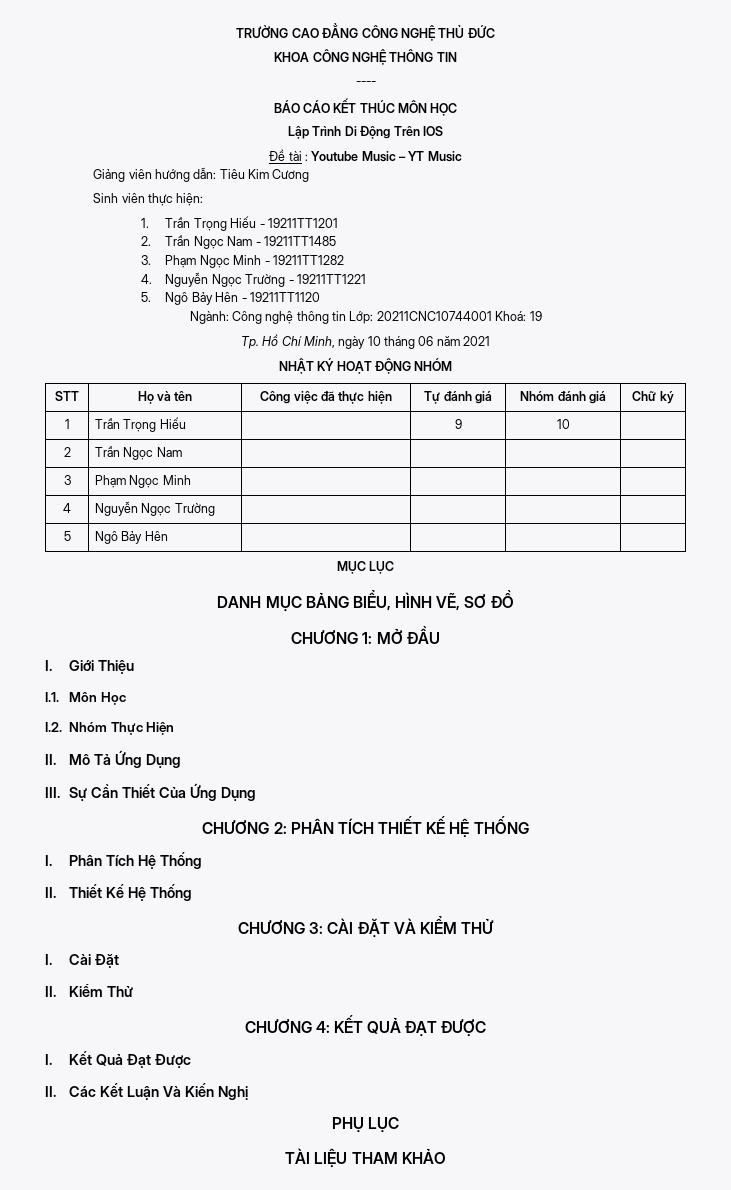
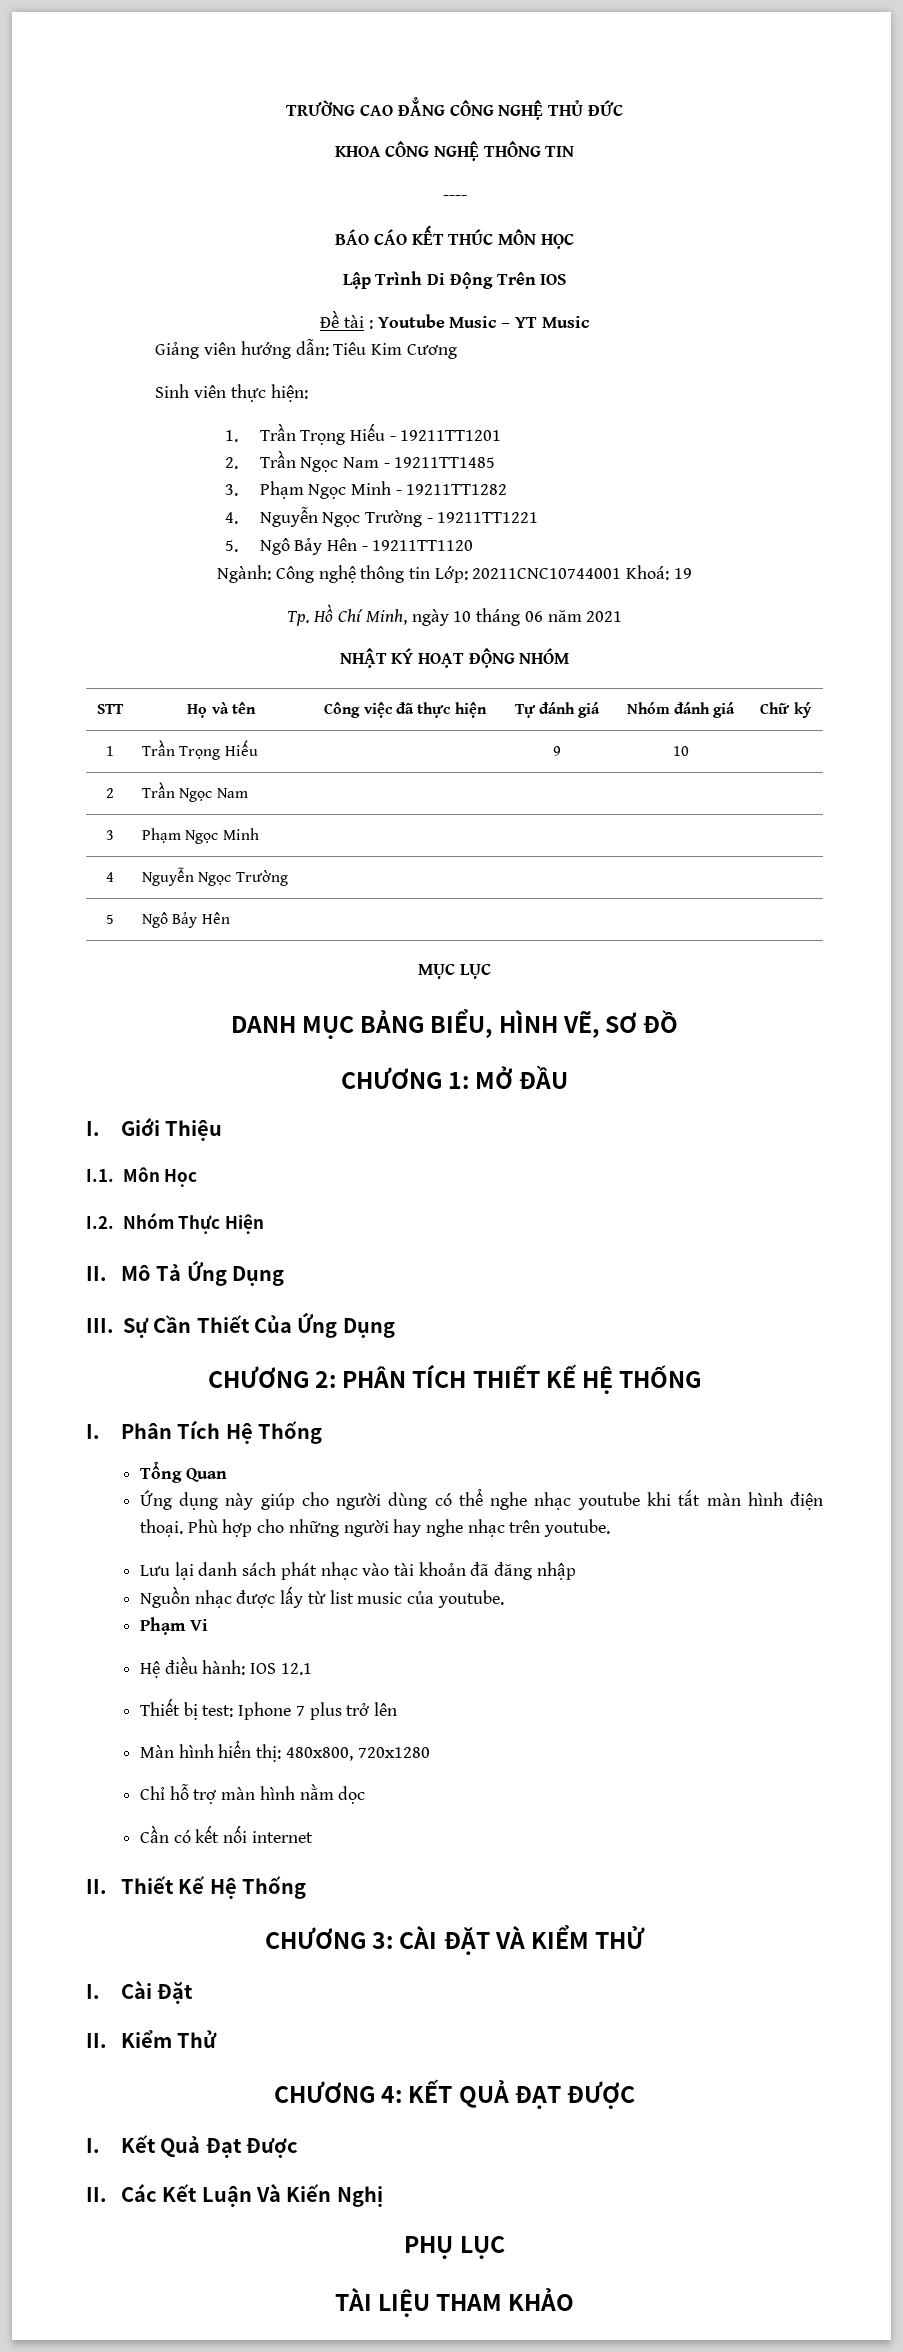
(202, 860) none -> [139,1461,227,1483] [139,1488,824,1510] [139,1519,611,1537] [139,1562,576,1580] [139,1586,504,1608] [139,1617,208,1635] [139,1656,312,1678] [139,1698,398,1720] [139,1740,430,1762] [139,1783,366,1804] [139,1825,313,1843] // Tổng Quan // Ứng dụng này giúp cho người dùng có thể nghe nhạc youtube khi tắt màn hình điện thoại. Phù hợp cho những người hay nghe nhạc trên youtube. // Lưu lại danh sách phát nhạc vào tài khoản đã đăng nhập // Nguồn nhạc được lấy từ list music của youtube. // Phạm Vi // Hệ điều hành: IOS 12.1 // Thiết bị test: Iphone 7 plus trở lên // Màn hình hiển thị: 480x800, 720x1280 // Chỉ hỗ trợ màn hình nằm dọc // Cần có kết nối internet

